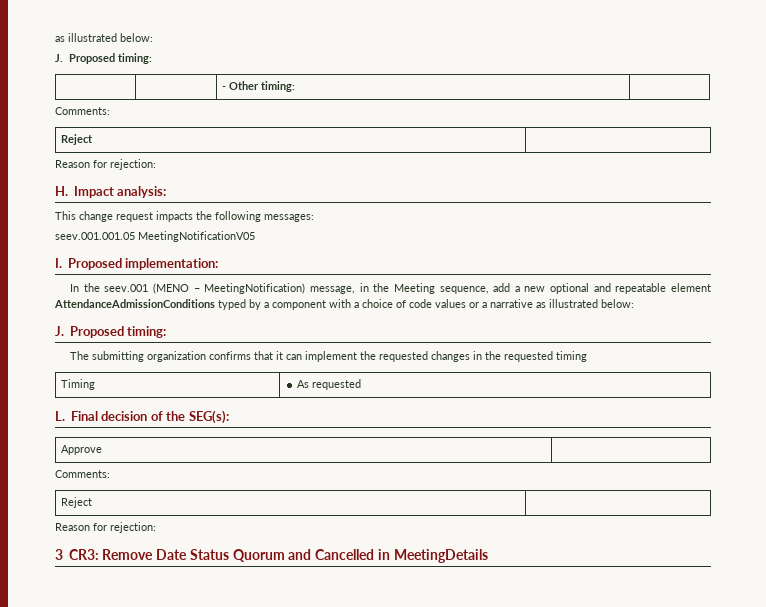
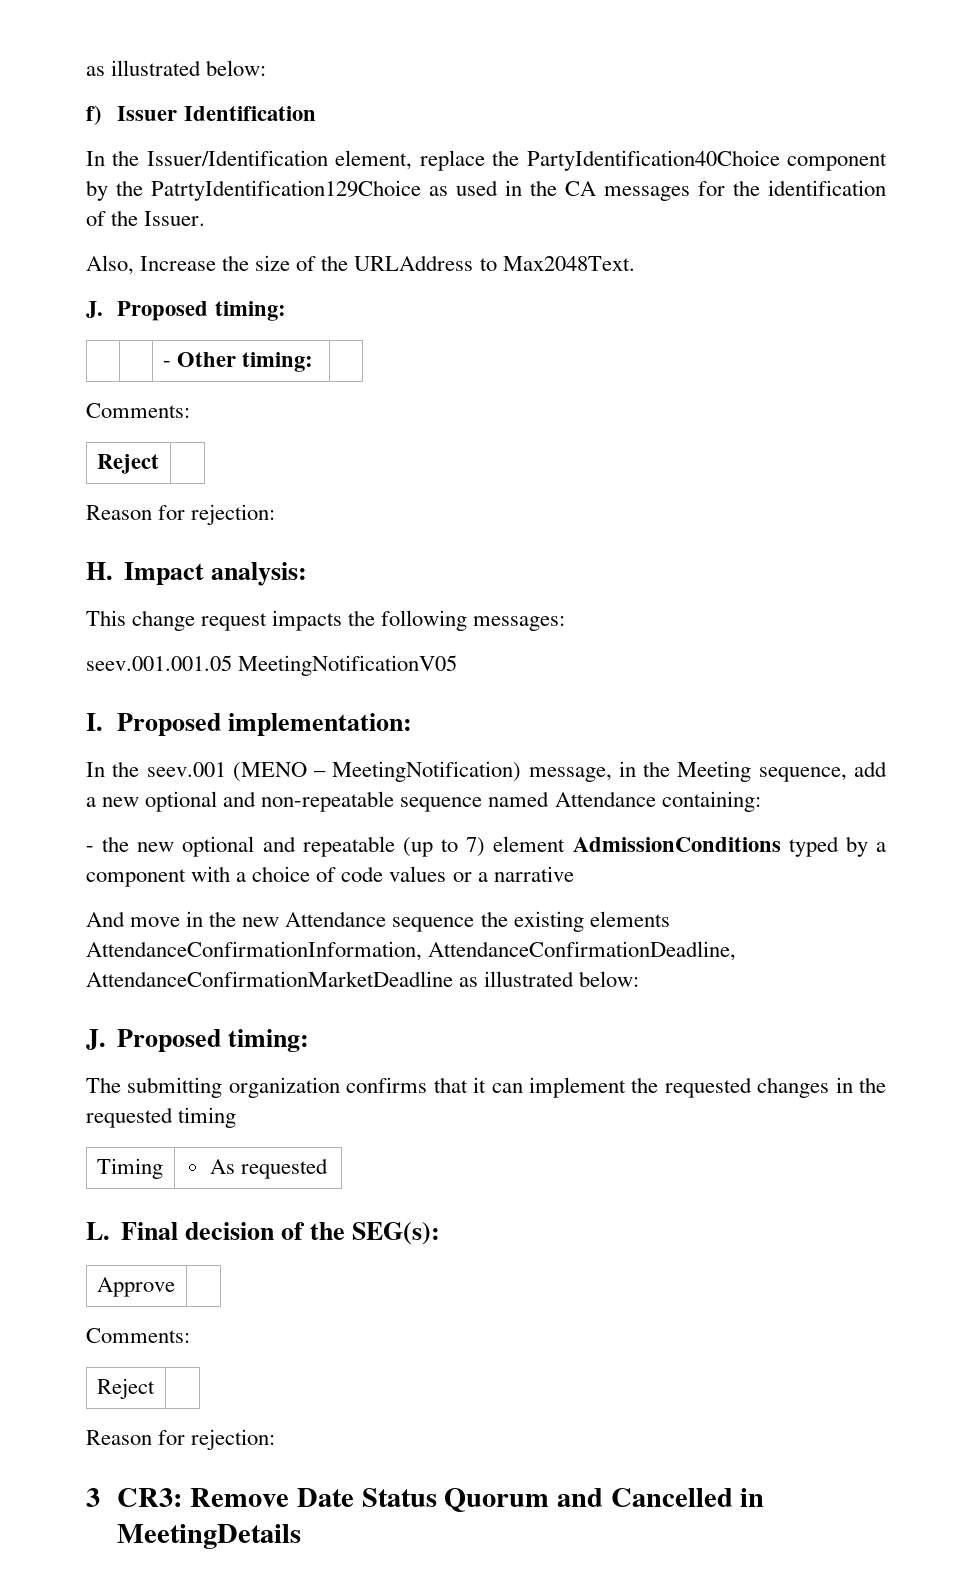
[55,33,153,42] as illustrated below: -> [86,60,267,76] [86,105,316,125] [86,150,888,171] [86,180,886,201] [86,210,206,226] [86,255,635,275] as illustrated below: // f) Issuer Identification // In the Issuer/Identification element, replace the PartyIdentification40Choice component by the PatrtyIdentification129Choice as used in the CA messages for the identification of the Issuer. // Also, Increase the size of the URLAddress to Max2048Text.
[615,283,712,294] [54,299,215,308] repeatable element AttendanceAdmissionConditions -> [261,791,761,812] [86,836,781,857] non-repeatable sequence named Attendance containing: // - the new optional and repeatable (up to 7) element AdmissionConditions
(533, 303) none -> [86,911,670,932] [86,941,737,961] [86,971,453,987] // And move in the new Attendance sequence the existing elements AttendanceConfirmationInformation, AttendanceConfirmationDeadline, AttendanceConfirmationMarketDeadline

